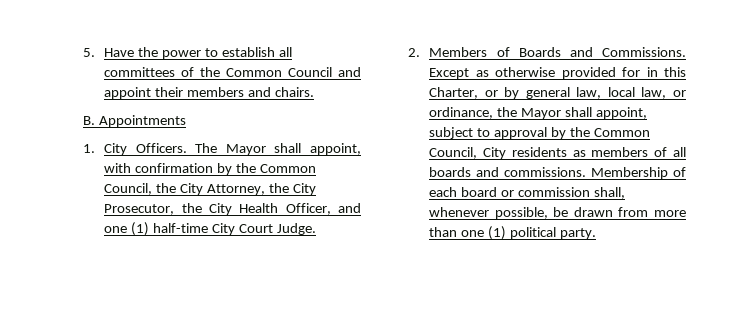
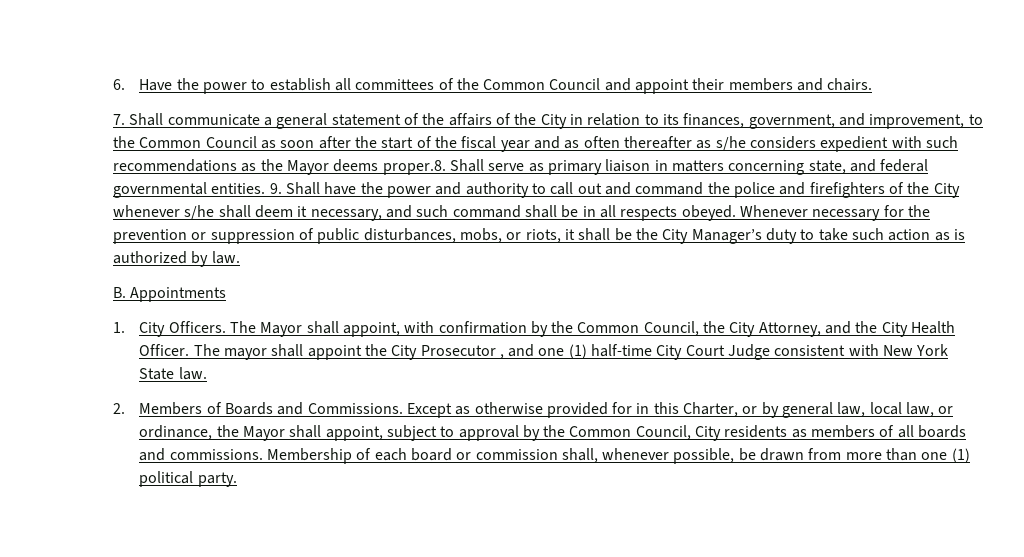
[83,48,96,57] 5. -> [113,79,126,90] 6.
(314, 92) none -> [113,113,983,129] [113,136,958,152] [113,159,929,175] [113,182,960,198] [113,205,930,221] [113,228,965,244] [113,251,240,267] // 7. Shall communicate a general statement of the affairs of the City in relation to its finances, government, and improvement, to the Common Council as soon after the start of the fiscal year and as often thereafter as s/he considers expedient with such recommendations as the Mayor deems proper.8. Shall serve as primary liaison in matters concerning state, and federal governmental entities. 9. Shall have the power and authority to call out and command the police and firefighters of the City whenever s/he shall deem it necessary, and such command shall be in all respects obeyed. Whenever necessary for the prevention or suppression of public disturbances, mobs, or riots, it shall be the City Manager’s duty to take such action as is authorized by law.
[268,183,316,195] [104,203,331,215] the City Prosecutor, the City Health Officer, -> [825,321,956,337] [139,344,504,360] and the City Health Officer. The mayor shall appoint the City Prosecutor ,
[276,223,316,235] Judge. -> [728,344,949,360] [139,367,207,380] Judge consistent with New York State law.

